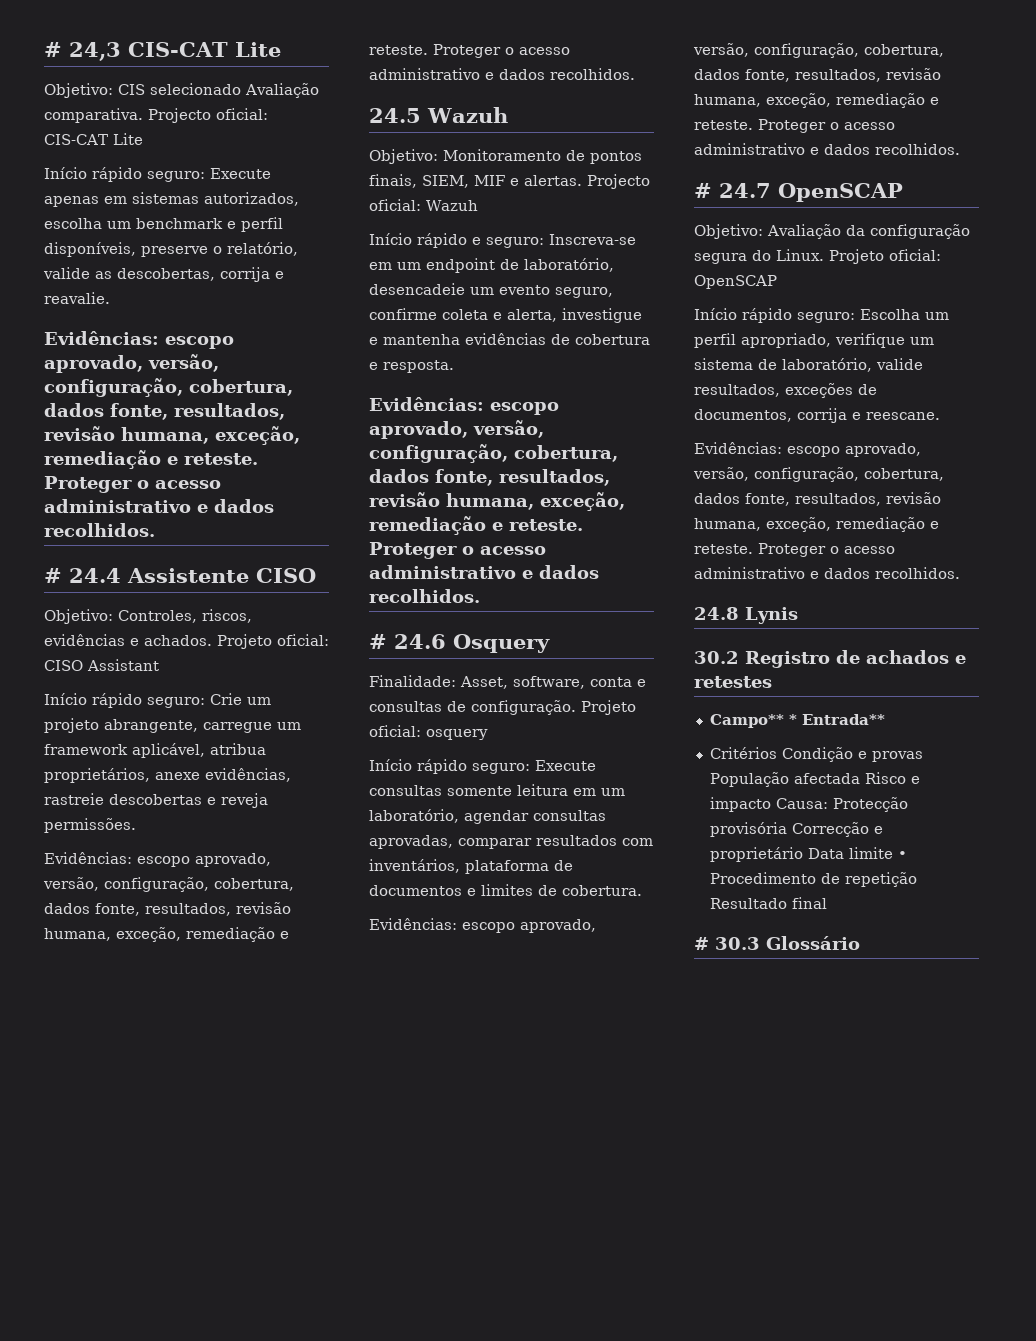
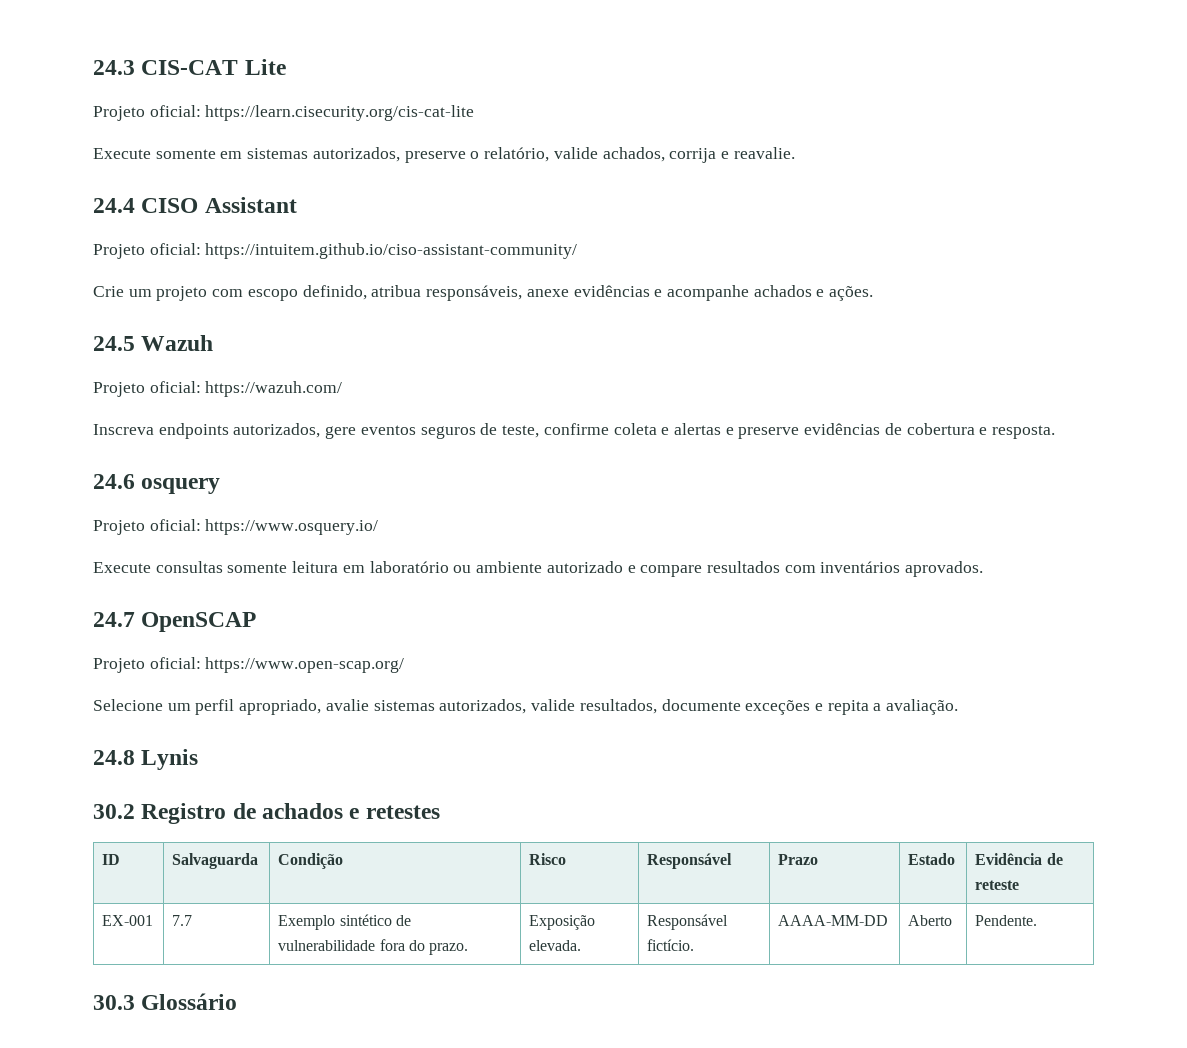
[44,42,281,61] [44,83,319,98] [44,108,268,123] [44,133,143,145] [44,167,271,182] [44,192,299,207] [44,217,283,232] [44,242,136,257] # 24,3 CIS-CAT Lite // Objetivo: CIS selecionado Avaliação comparativa. Projecto oficial: CIS-CAT Lite // Início rápido seguro: Execute apenas em sistemas autorizados, escolha um benchmark e perfil disponíveis, -> [93,59,286,75] [93,105,475,121] [93,147,400,162] 24.3 CIS-CAT Lite // Projeto oficial: https://learn.cisecurity.org/cis-cat-lite // Execute somente em sistemas autorizados,
[95,268,215,281] as descobertas, -> [602,147,665,162] achados,
[44,331,234,349] [44,354,219,373] [44,378,293,397] [44,403,285,420] [44,426,300,445] [44,450,258,469] [44,476,221,493] [44,499,274,513] [44,523,155,537] [44,568,316,583] [44,609,252,624] [44,634,329,649] [44,659,159,671] [44,693,271,708] [44,718,301,733] [44,743,266,758] [44,768,291,783] [44,793,268,808] [44,818,136,833] [44,852,271,867] [43,877,294,892] [44,902,291,916] [44,927,289,942] [369,44,570,58] [369,68,635,80] [369,107,508,123] [369,149,642,164] [369,174,650,189] [369,199,478,211] [369,233,636,248] [369,258,614,273] [369,283,613,298] [369,308,642,323] [369,334,460,345] Evidências: escopo aprovado, versão, configuração, cobertura, dados fonte, resultados, revisão humana, exceção, remediação e reteste. Proteger o acesso administrativo e dados recolhidos. // # 24.4 Assistente CISO // Objetivo: Controles, riscos, evidências e achados. Projeto oficial: CISO Assistant // Início rápido seguro: Crie um projeto abrangente, carregue um framework aplicável, atribua proprietários, anexe evidências, rastreie descobertas e reveja permissões. // Evidências: escopo aprovado, versão, configuração, cobertura, dados fonte, resultados, revisão humana, exceção, remediação e reteste. Proteger o acesso administrativo e dados recolhidos. // 24.5 Wazuh // Objetivo: Monitoramento de pontos finais, SIEM, MIF e alertas. Projecto oficial: Wazuh // Início rápido e seguro: Inscreva-se em um endpoint de laboratório, desencadeie um evento seguro, confirme coleta e alerta, investigue e mantenha -> [93,197,297,213] [93,243,578,259] [93,285,874,301] [93,335,214,351] [93,381,343,397] [93,423,800,439] 24.4 CISO Assistant // Projeto oficial: https://intuitem.github.io/ciso-assistant-community/ // Crie um projeto com escopo definido, atribua responsáveis, anexe evidências e acompanhe achados e ações. // 24.5 Wazuh // Projeto oficial: https://wazuh.com/ // Inscreva endpoints autorizados, gere eventos seguros de teste, confirme coleta e alertas e preserve
[369,397,559,415] [369,420,544,439] [369,444,618,463] [369,469,610,486] [369,492,625,511] [369,516,583,535] [369,542,546,559] [369,565,599,579] [369,589,480,603] [369,634,550,653] [369,675,646,689] [369,700,636,715] [369,725,488,740] [369,759,530,774] Evidências: escopo aprovado, versão, configuração, cobertura, dados fonte, resultados, revisão humana, exceção, remediação e reteste. Proteger o acesso administrativo e dados recolhidos. // # 24.6 Osquery // Finalidade: Asset, software, conta e consultas de configuração. Projeto oficial: osquery // Início rápido seguro: -> [93,474,221,494] [93,519,379,535] 24.6 osquery // Projeto oficial: https://www.osquery.io/ //
[601,788,625,796] [369,809,606,824] [369,835,653,849] [369,859,573,874] [369,884,642,896] [369,918,596,933] [693,43,944,58] [694,68,941,82] [694,93,939,108] [694,119,895,133] [694,143,960,155] [694,183,903,202] [694,224,970,239] [694,249,941,264] [694,275,777,289] [694,308,949,323] [694,333,934,348] [694,358,923,372] [694,383,877,398] [694,408,940,423] [694,442,921,457] [693,467,944,482] [694,492,941,506] [694,517,939,532] [694,543,895,557] [694,567,960,579] um laboratório, agendar consultas aprovadas, comparar resultados com inventários, plataforma de documentos e limites de cobertura. // Evidências: escopo aprovado, versão, configuração, cobertura, dados fonte, resultados, revisão humana, exceção, remediação e reteste. Proteger o acesso administrativo e dados recolhidos. // # 24.7 OpenSCAP // Objetivo: Avaliação da configuração segura do Linux. Projeto oficial: OpenSCAP // Início rápido seguro: Escolha um perfil apropriado, verifique um sistema de laboratório, valide resultados, exceções de documentos, corrija e reescane. // Evidências: escopo aprovado, versão, configuração, cobertura, dados fonte, resultados, revisão humana, exceção, remediação e reteste. Proteger o acesso administrativo e dados recolhidos. -> [369,561,984,577] [93,612,257,632] [93,657,405,673] [93,699,959,715] laboratório ou ambiente autorizado e compare resultados com inventários aprovados. // 24.7 OpenSCAP // Projeto oficial: https://www.open-scap.org/ // Selecione um perfil apropriado, avalie sistemas autorizados, valide resultados, documente exceções e repita a avaliação.
[709,714,885,728] [709,747,923,762] [709,772,920,787] [709,797,908,812] [709,822,883,837] [709,847,907,862] [709,872,917,887] [709,897,827,909] [694,937,709,950] // Campo** * Entrada** // Critérios Condição e provas População afectada Risco e impacto Causa: Protecção provisória Correcção e proprietário Data limite • Procedimento de repetição Resultado final // # -> [102,854,121,865] [172,853,259,869] [278,853,344,869] [529,853,567,865] [647,853,733,869] [778,854,819,865] [908,853,956,865] [975,853,1063,865] [975,880,1020,890] [102,915,154,926] [172,915,193,926] [278,914,412,930] [278,939,469,955] [529,915,596,930] [529,940,582,951] [647,914,729,930] [647,939,695,951] [778,915,889,926] [908,915,953,926] [975,915,1038,926] // ID | Salvaguarda | Condição | Risco | Responsável | Prazo | Estado | Evidência de reteste // EX-001 | 7.7 | Exemplo sintético de vulnerabilidade fora do prazo. | Exposição elevada. | Responsável fictício. | AAAA-MM-DD | Aberto | Pendente. //

